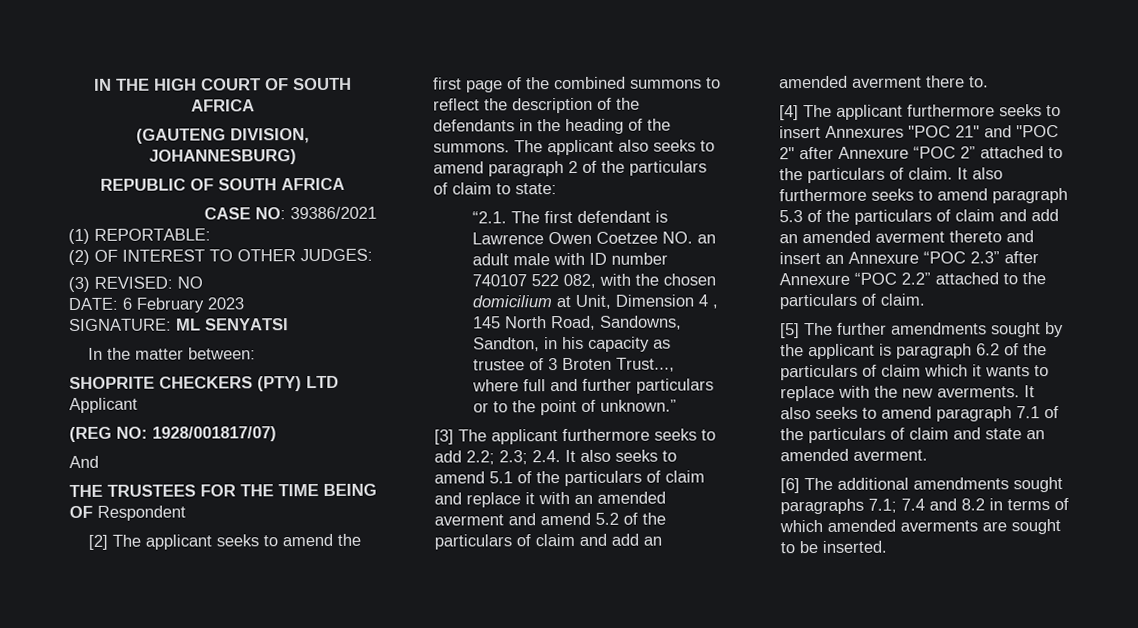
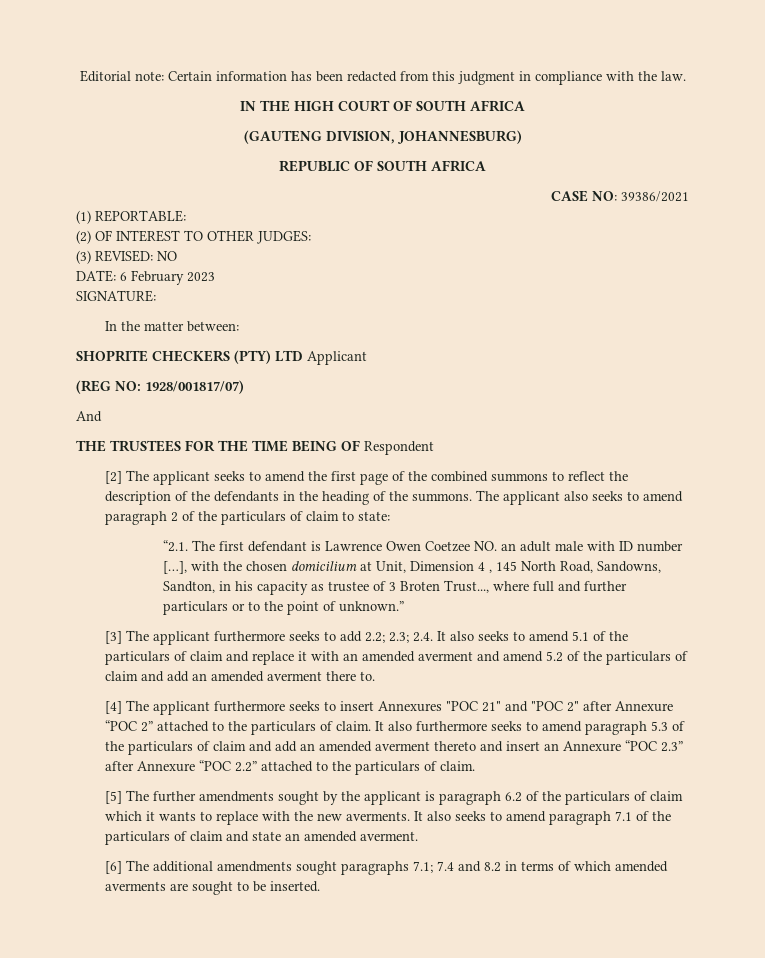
(93, 84) none -> [79,70,686,85] Editorial note: Certain information has been redacted from this judgment in compliance with the law. //
[176,318,289,331] ML SENYATSI -> (156, 296) none
[472,273,597,289] 740107 522 082, -> [162,561,187,574] […],

